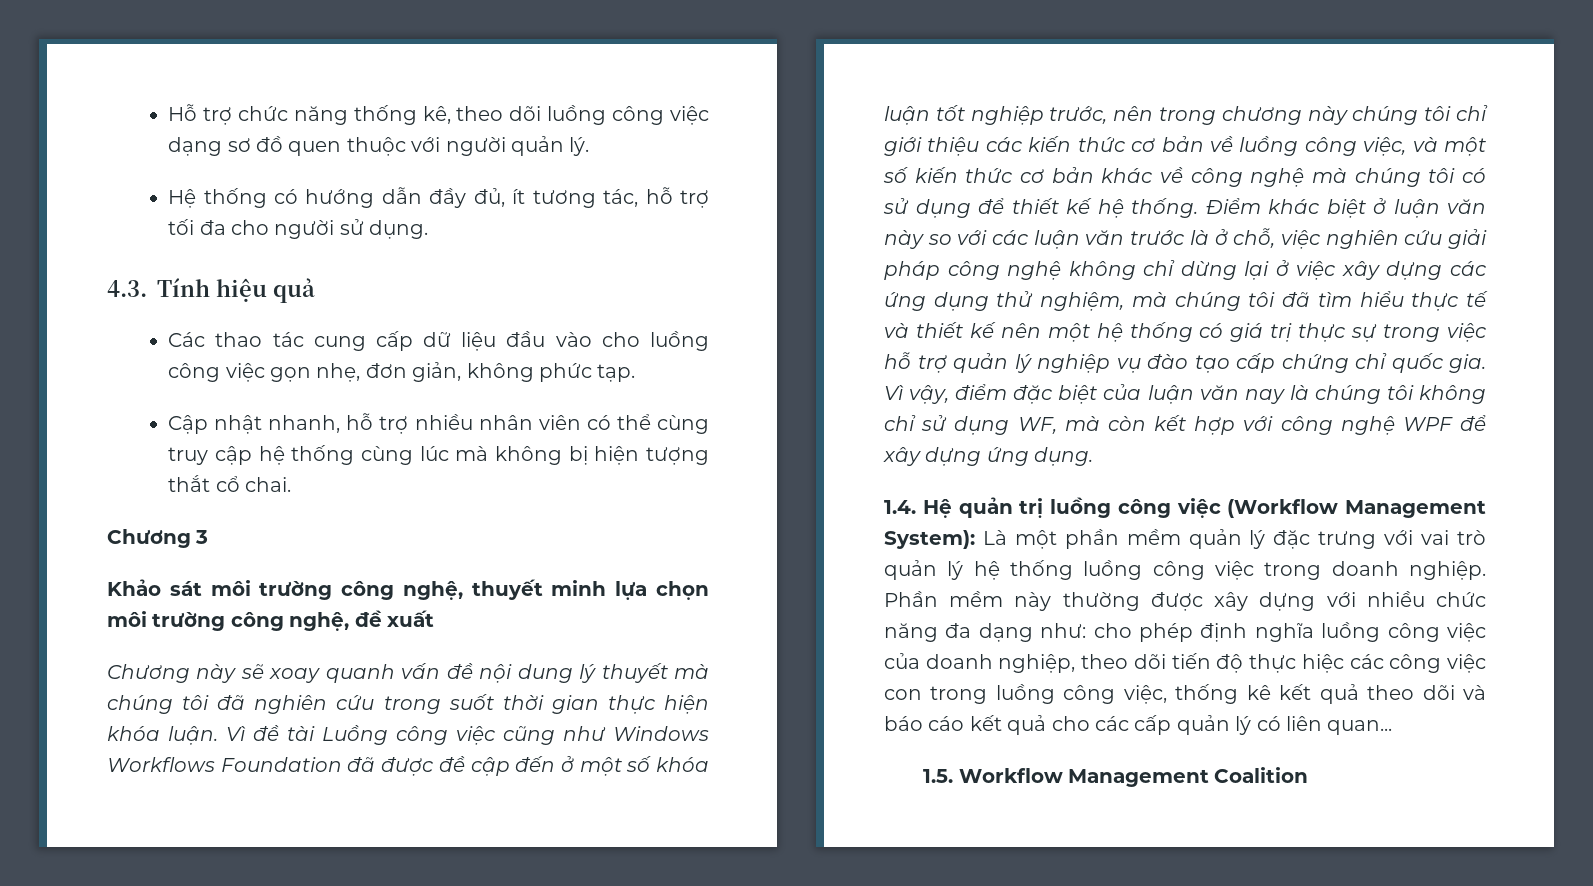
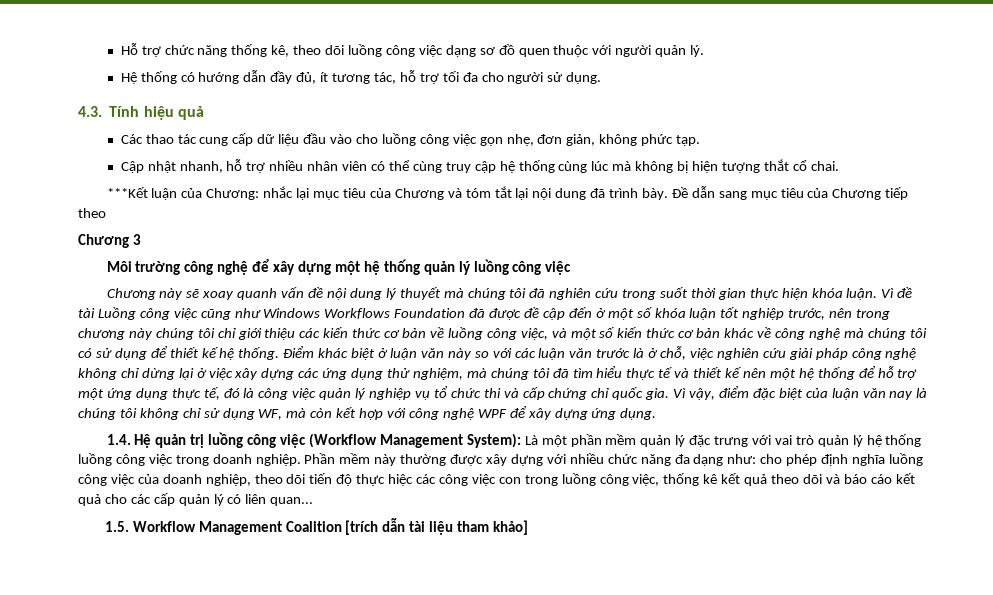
[107,529,209,548] [107,579,709,600] [107,610,434,631] Chương 3 // Khảo sát môi trường công nghệ, thuyết minh lựa chọn môi trường công nghệ, đề xuất -> [106,186,909,200] [78,208,106,218] [78,234,141,248] [106,259,572,275] ***Kết luận của Chương: nhắc lại mục tiêu của Chương và tóm tắt lại nội dung đã trình bày. Đề dẫn sang mục tiêu của Chương tiếp theo // Chương 3 // Môi trường công nghệ để xây dựng một hệ thống quản lý luồng công việc
[1199,323,1487,342] [884,352,1230,373] có giá trị thực sự trong việc hỗ trợ quản lý nghiệp vụ đào tạo -> [858,366,918,380] [78,386,519,400] để hỗ trợ một ứng dụng thực tế, đó là công việc quản lý nghiệp vụ tổ chức thi và
(1309, 775) none -> [345,518,529,535] [trích dẫn tài liệu tham khảo]

